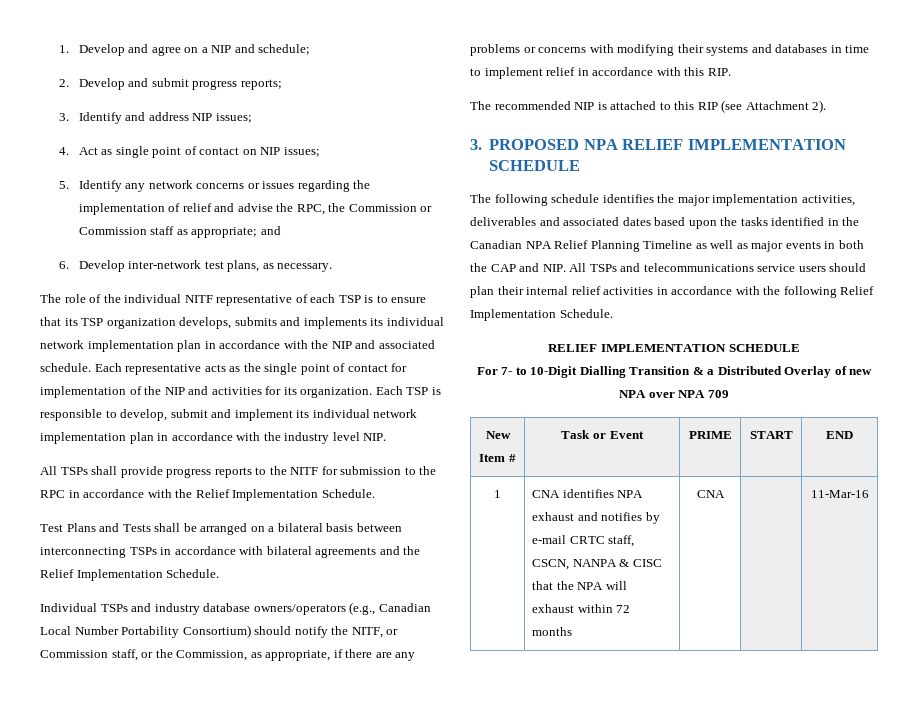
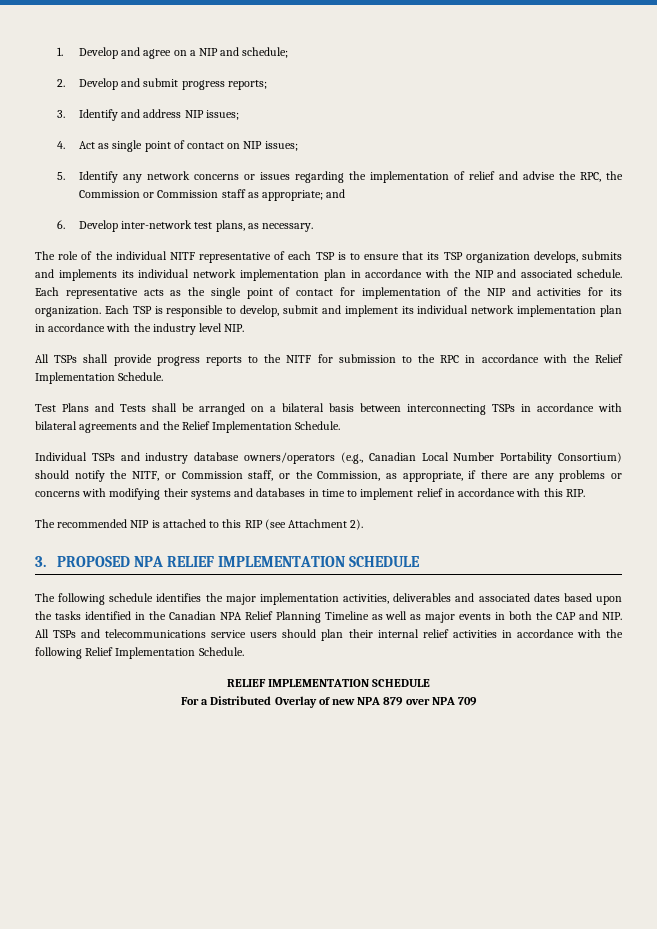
[501,366,704,378] 7- to 10-Digit Dialling Transition & -> (199, 701) none
(647, 394) none -> [383,697,404,706] 879
[485,431,511,439] [479,454,516,462] [561,430,644,439] [688,431,732,439] [749,431,793,439] [826,431,853,439] [494,490,501,498] [532,489,644,498] [532,512,660,524] [532,535,635,547] [532,559,662,570] [532,581,627,590] [532,604,631,613] [532,627,573,636] [696,490,725,498] [810,490,869,498] // New Item # | Task or Event | PRIME | START | END // 1 | CNA identifies NPA exhaust and notifies by e-mail CRTC staff, CSCN, NANPA & CISC that the NPA will exhaust within 72 months | CNA | | 11-Mar-16 -> (478, 701) none

